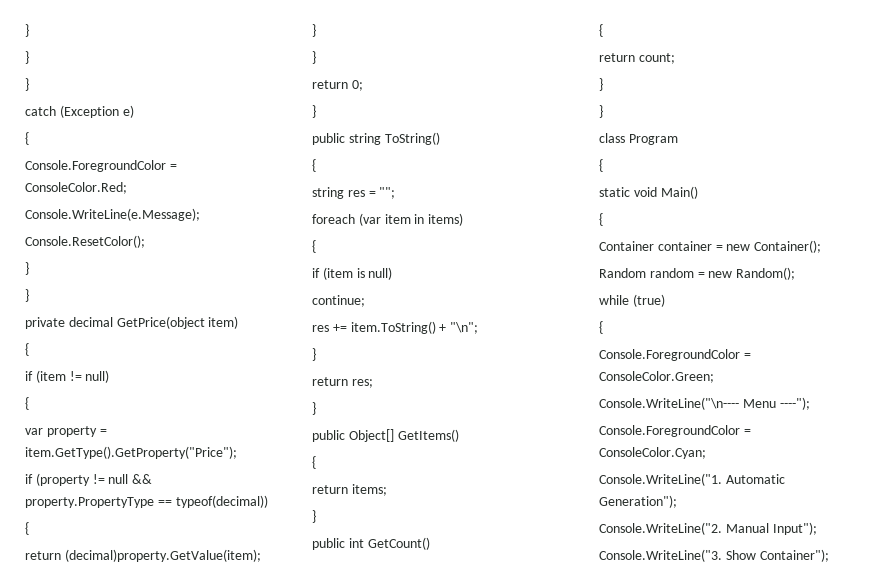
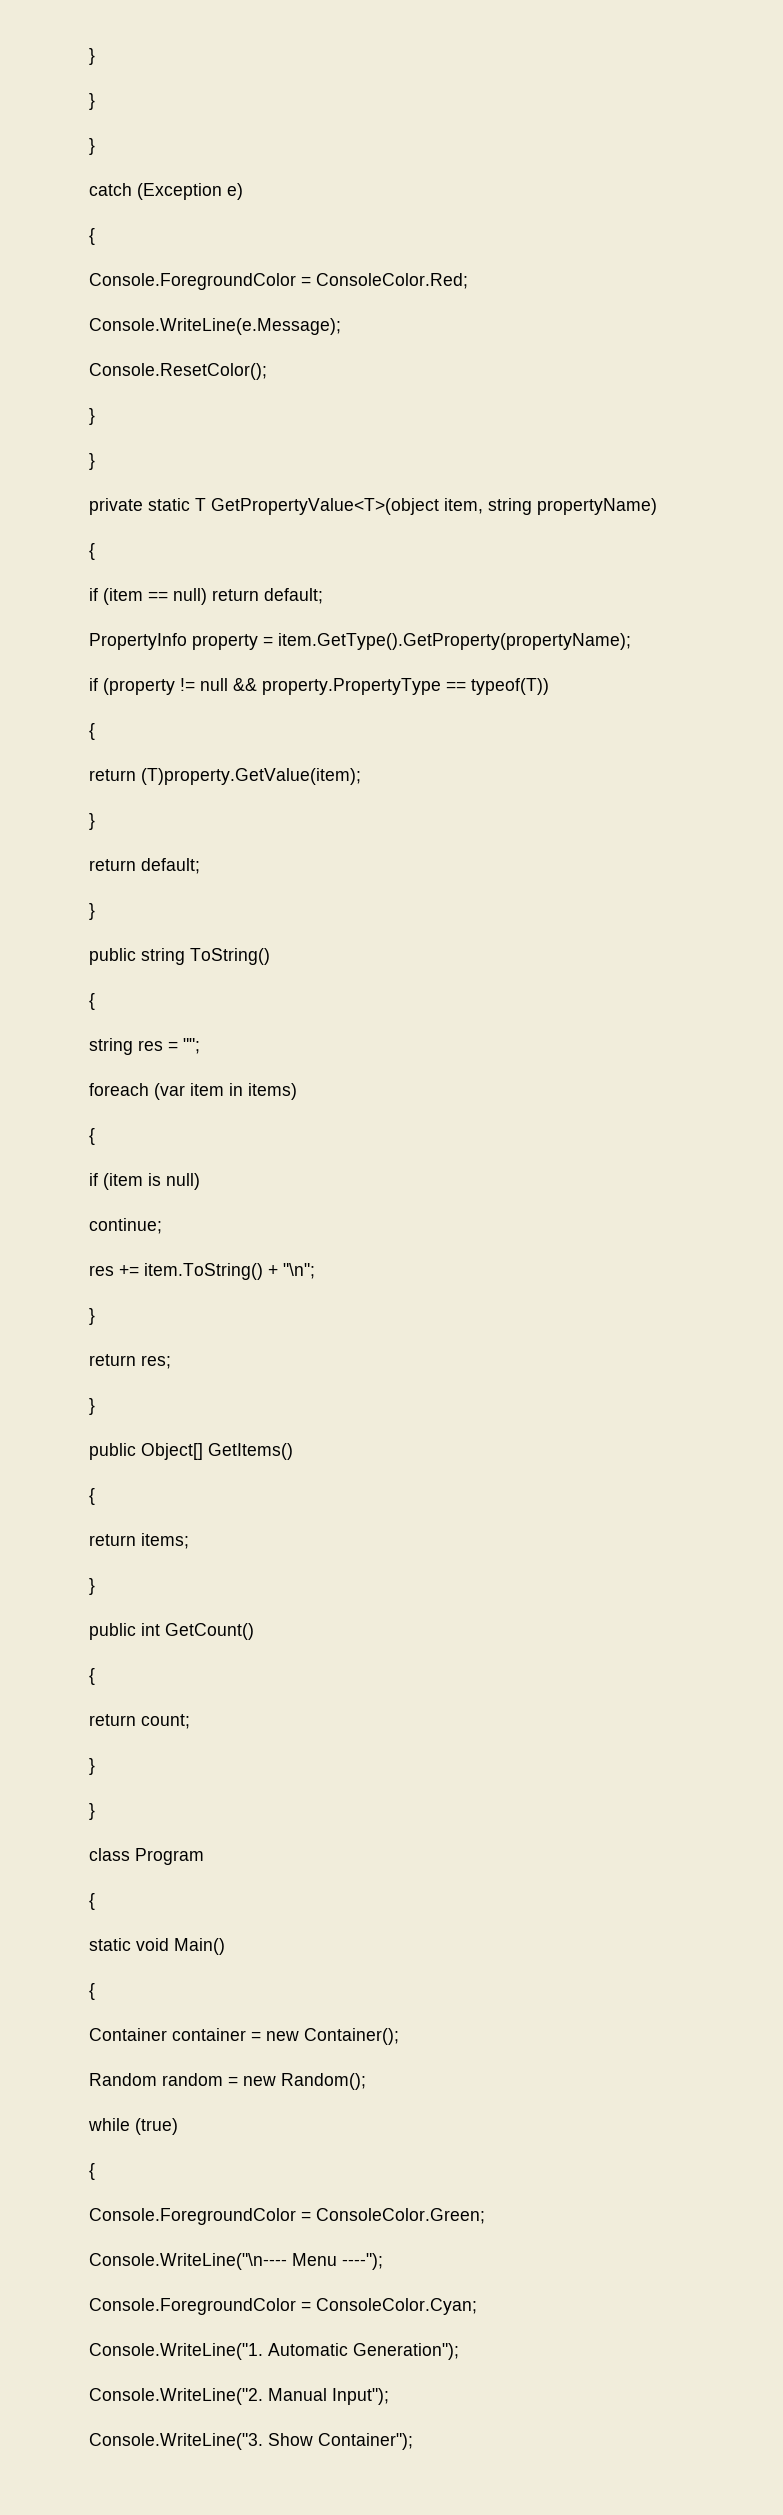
[68,316,239,329] [25,343,29,356] [25,370,110,383] [25,397,29,410] [25,428,43,435] decimal GetPrice(object item) // { // if (item != null) // { // var -> [148,498,657,515] [89,543,95,560] [89,588,323,605] [89,633,187,650] static T GetPropertyValue<T>(object item, string propertyName) // { // if (item == null) return default; // PropertyInfo
[25,446,237,459] item.GetType().GetProperty("Price"); -> [278,633,631,650] item.GetType().GetProperty(propertyName);
[175,495,268,508] [25,522,29,535] [25,549,261,562] [312,24,316,37] [312,51,316,64] [312,80,363,91] typeof(decimal)) // { // return (decimal)property.GetValue(item); // } // } // return 0; -> [471,678,549,695] [89,723,95,740] [89,768,361,785] [89,813,95,830] [89,858,200,874] typeof(T)) // { // return (T)property.GetValue(item); // } // return default;

